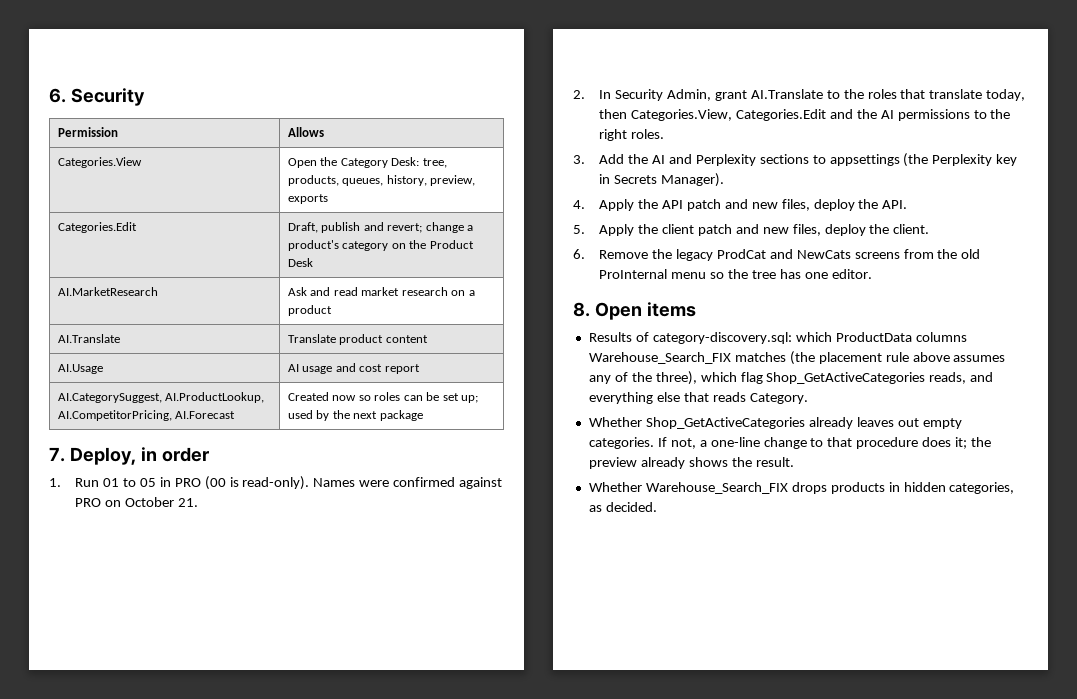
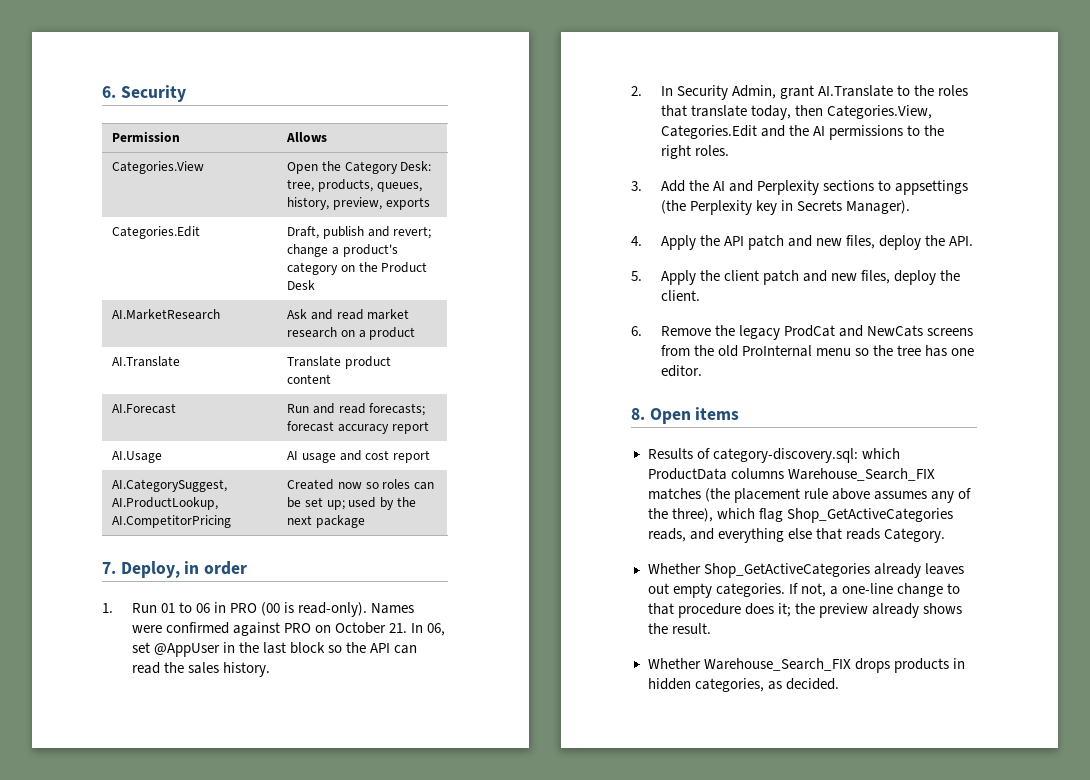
(428, 339) none -> [112,403,177,414] [287,403,426,416] [287,421,429,434] // AI.Forecast | Run and read forecasts; forecast accuracy report
[57,410,236,421] AI.CompetitorPricing, AI.Forecast -> [112,515,232,528] AI.CompetitorPricing
[139,478,156,487] 05 -> [195,603,210,613] 06
(198, 502) none -> [411,623,446,636] [131,642,418,657] [131,662,270,677] In 06, set @AppUser in the last block so the API can read the sales history.

